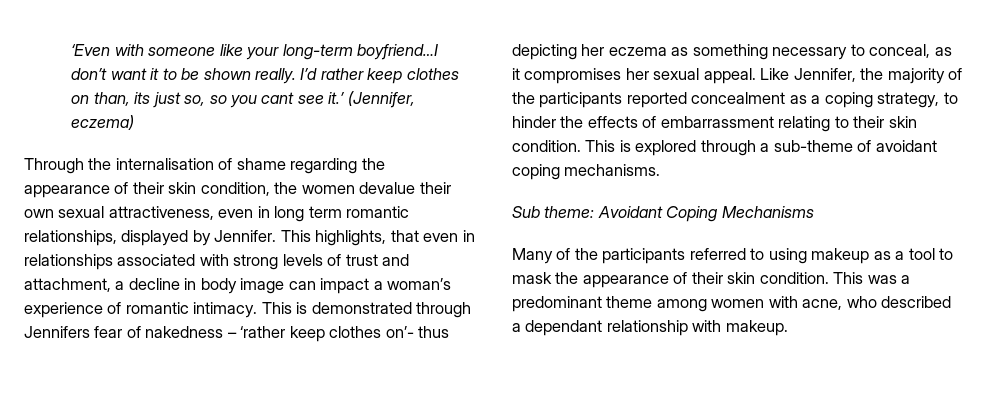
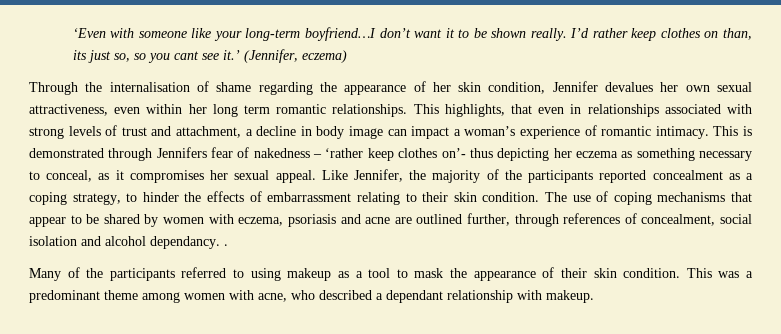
[132,182,164,194] their -> [432,82,451,92] her
[274,182,451,194] the women devalue their -> [552,81,679,92] Jennifer devalues her
[257,206,270,218] in -> [146,104,207,114] within her
[24,230,277,246] relationships, displayed by Jennifer. -> [332,104,408,117] relationships.
[585,140,937,156] [512,164,661,180] [512,206,814,222] This is explored through a sub-theme of avoidant coping mechanisms. // Sub theme: Avoidant Coping Mechanisms -> [544,191,752,205] [29,213,752,227] [29,236,228,249] The use of coping mechanisms that appear to be shared by women with eczema, psoriasis and acne are outlined further, through references of concealment, social isolation and alcohol dependancy. .

